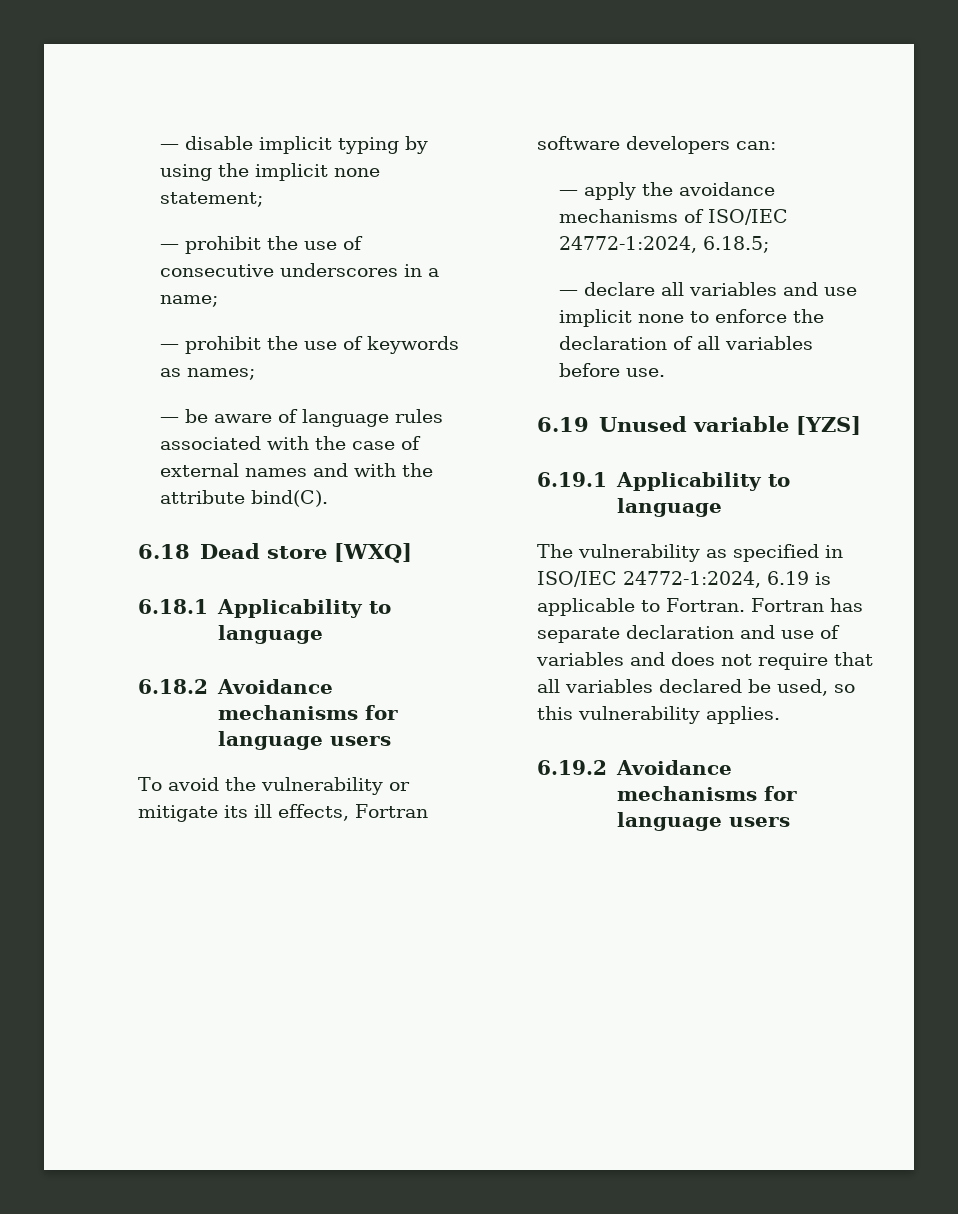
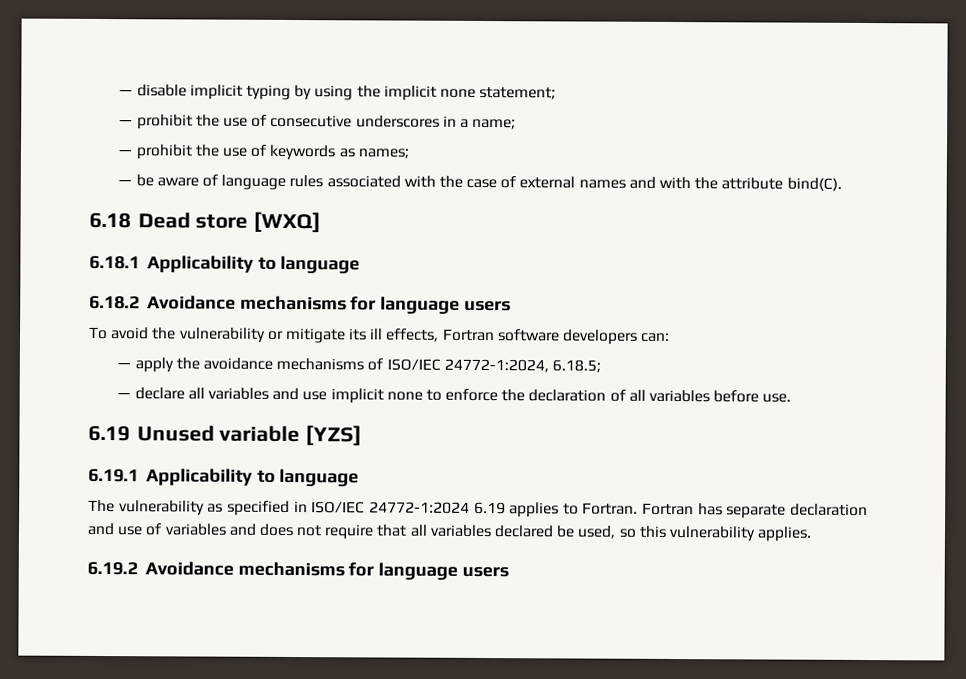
[623,571,831,588] [537,598,635,616] 24772-1:2024, 6.19 is applicable -> [368,501,560,518] 24772-1:2024 6.19 applies

